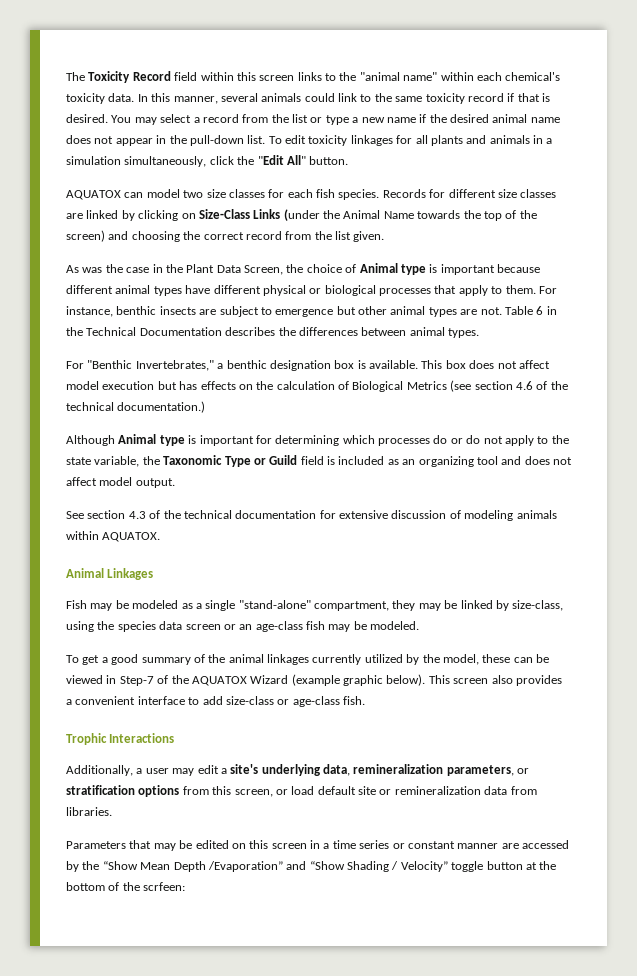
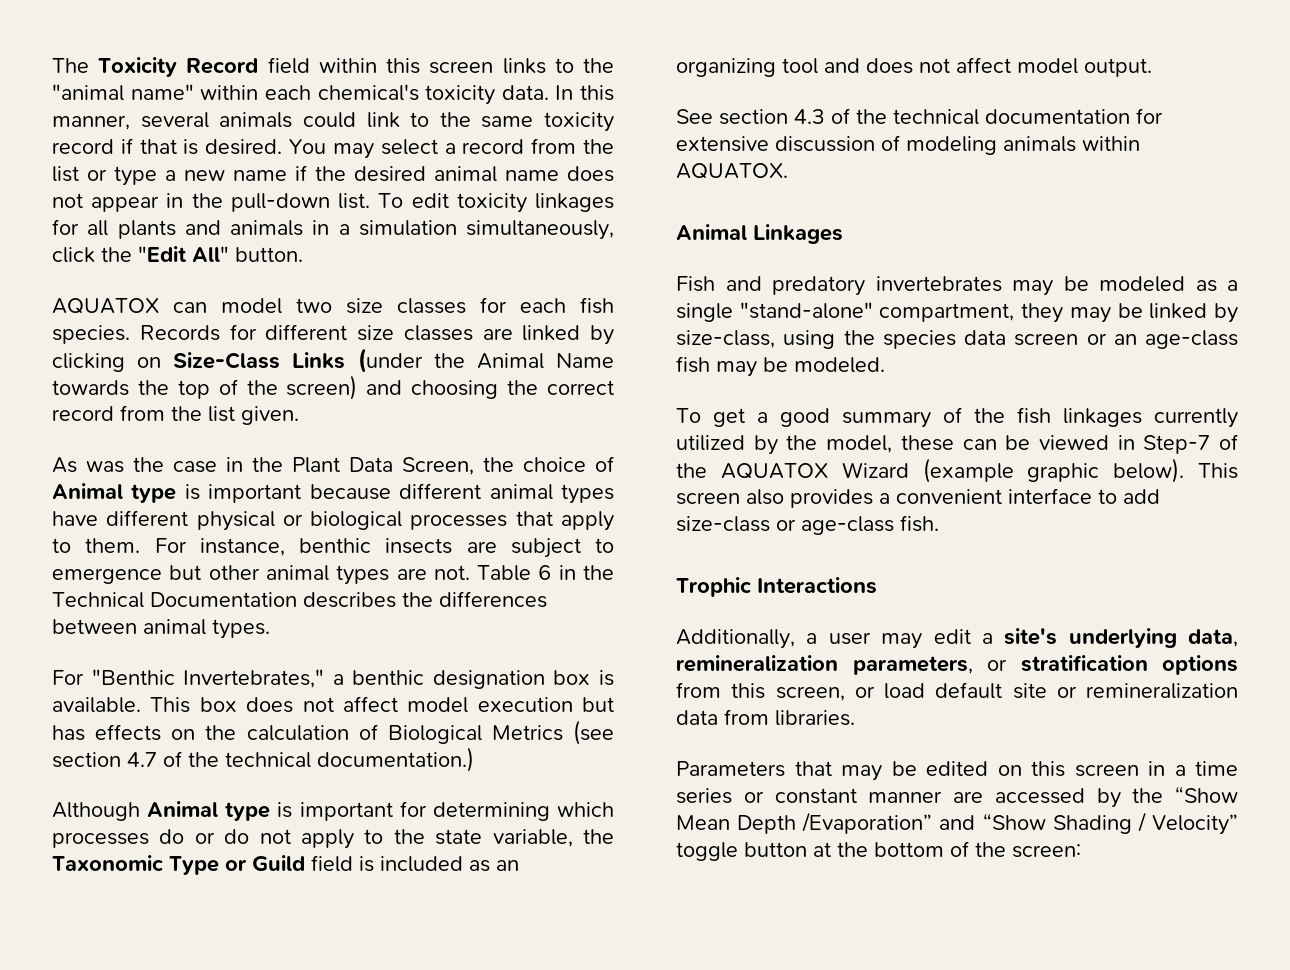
[515,381,533,390] 4.6 -> [127,752,157,767] 4.7
(87, 604) none -> [725,276,1002,296] and predatory invertebrates
[228,654,264,663] animal -> [1017,407,1051,424] fish
[143,882,186,891] scrfeen: -> [1012,844,1081,858] screen:

